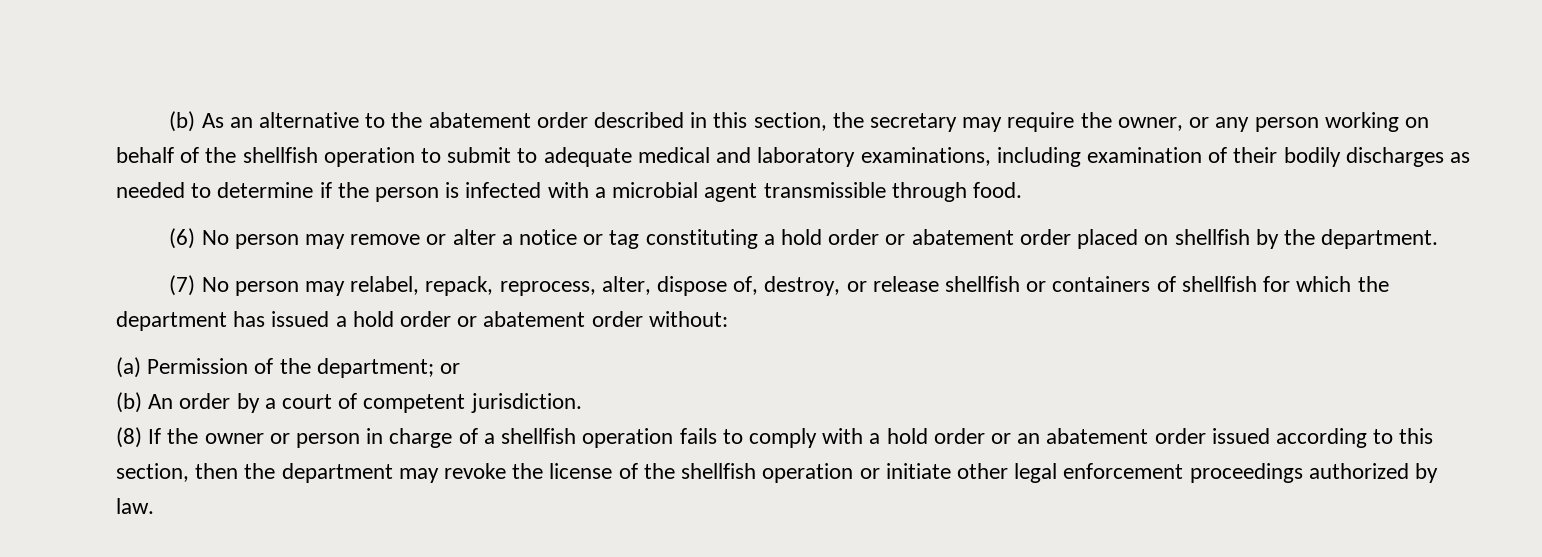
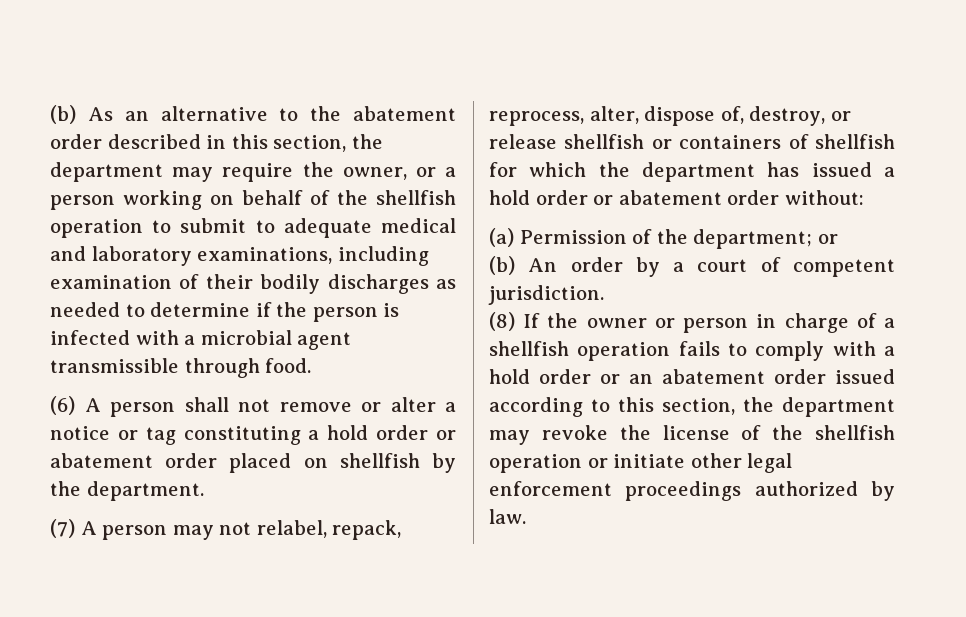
[870,113,958,132] secretary -> [50,162,163,182] department
[1215,117,1250,132] any -> [445,167,457,177] a
[201,230,345,249] No person may -> [84,397,270,417] A person shall not
[201,277,345,296] No person may -> [80,521,252,540] A person may not
[195,463,239,479] then -> (735, 406) none

